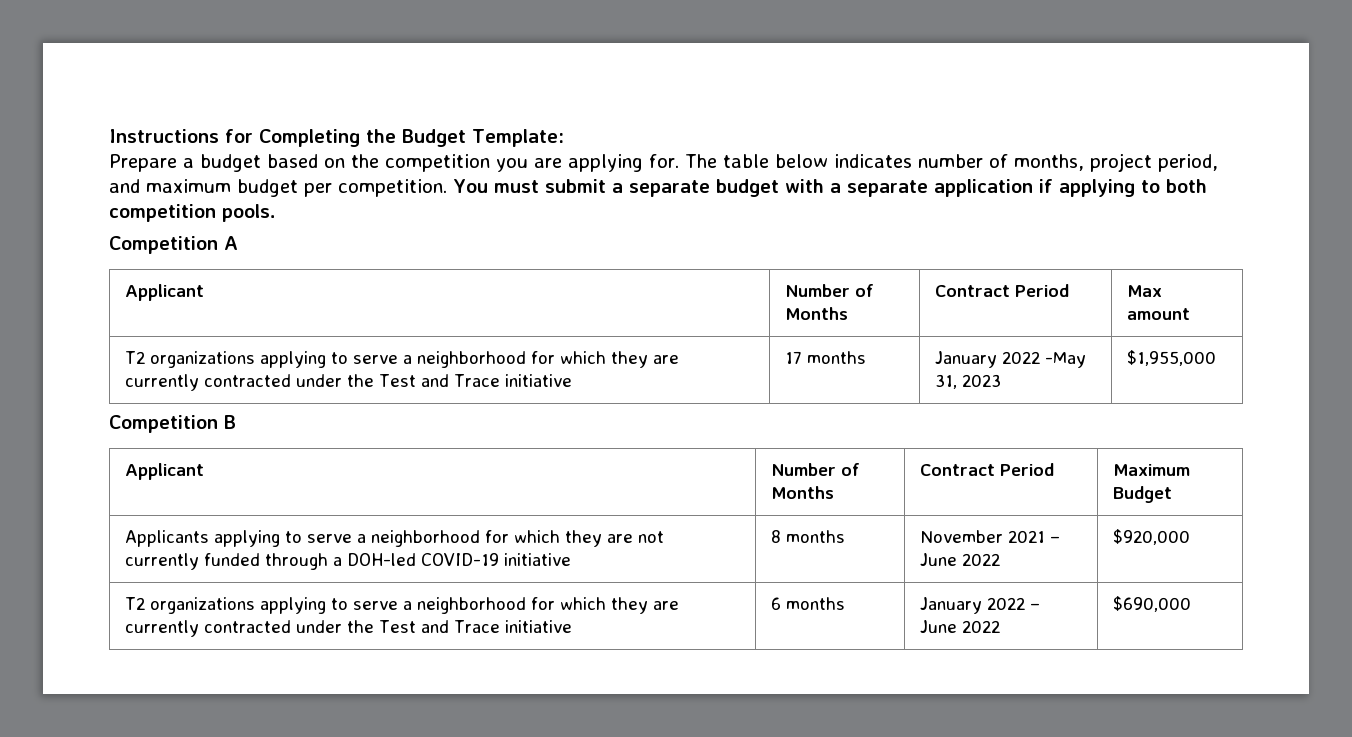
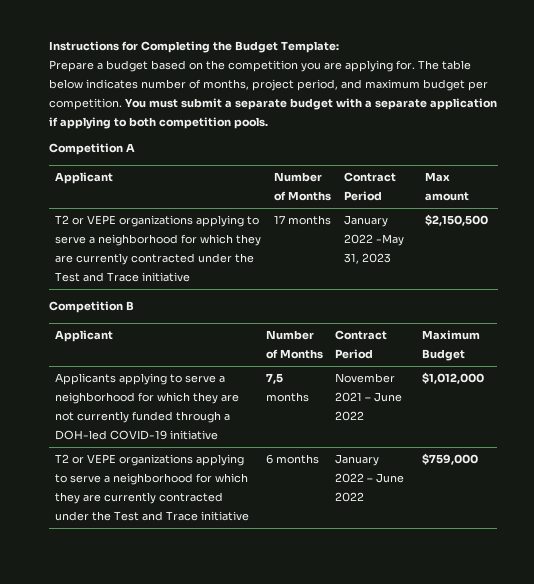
(146, 357) none -> [72,215,117,225] or VEPE
[1127,350,1217,366] $1,955,000 -> [425,214,489,226] $2,150,500
[771,530,782,543] 8 -> [266,373,284,384] 7,5
[1113,529,1191,545] [125,597,146,610] $920,000 // T2 -> [422,372,485,384] [55,454,117,464] $1,012,000 // T2 or VEPE
[1113,596,1192,612] $690,000 -> [422,453,479,465] $759,000

